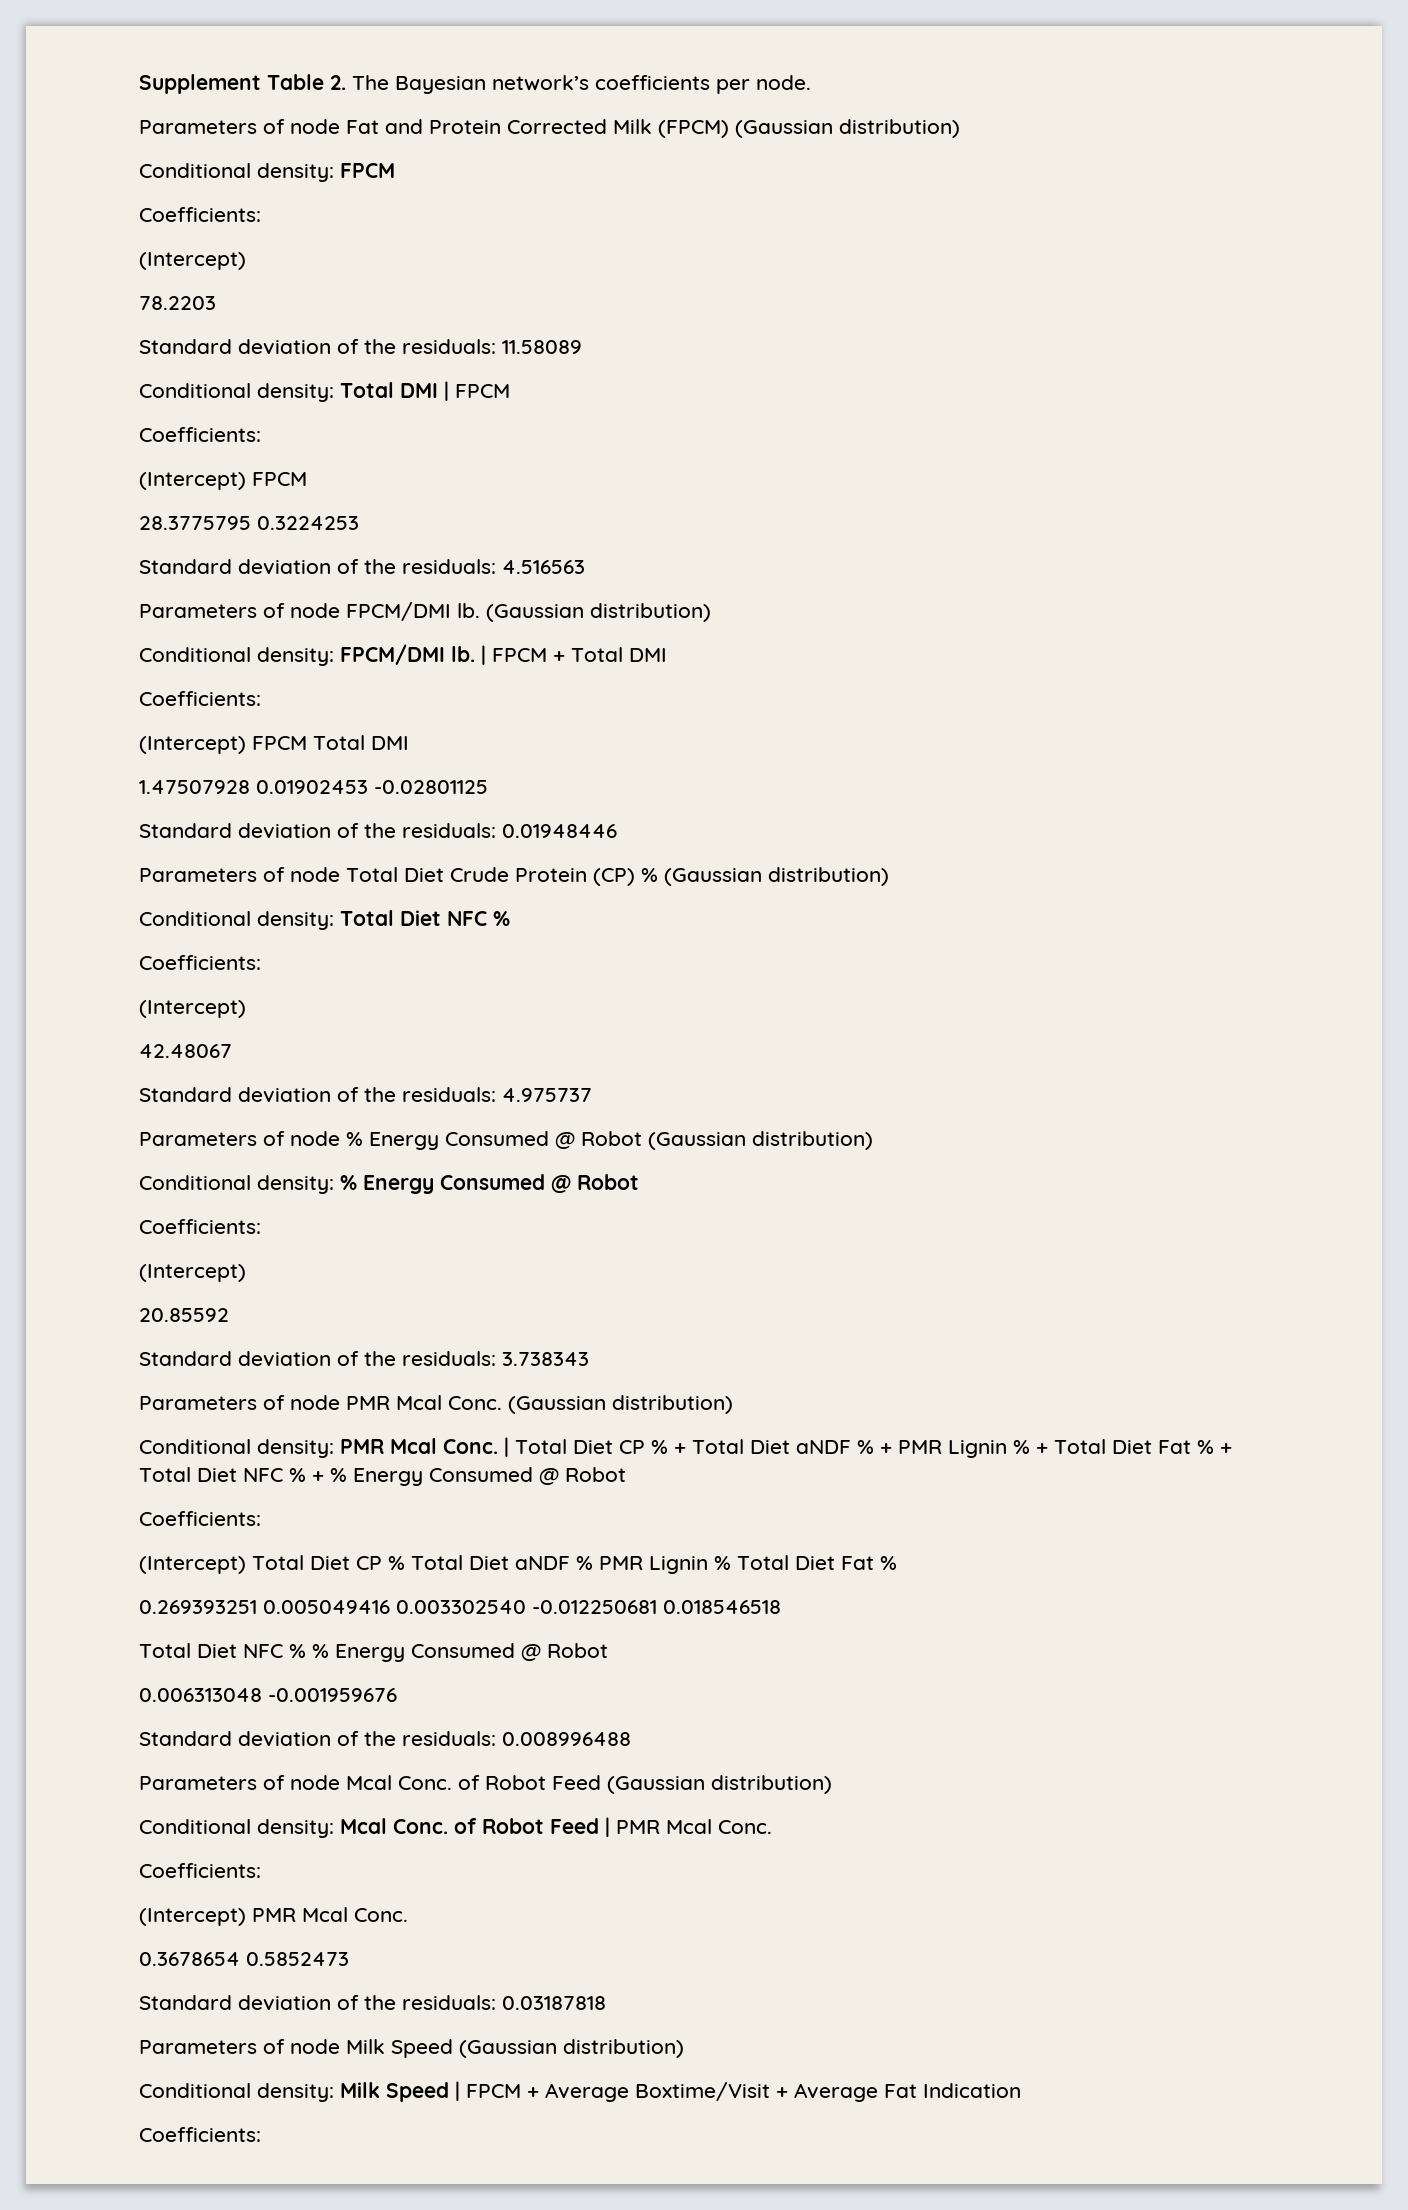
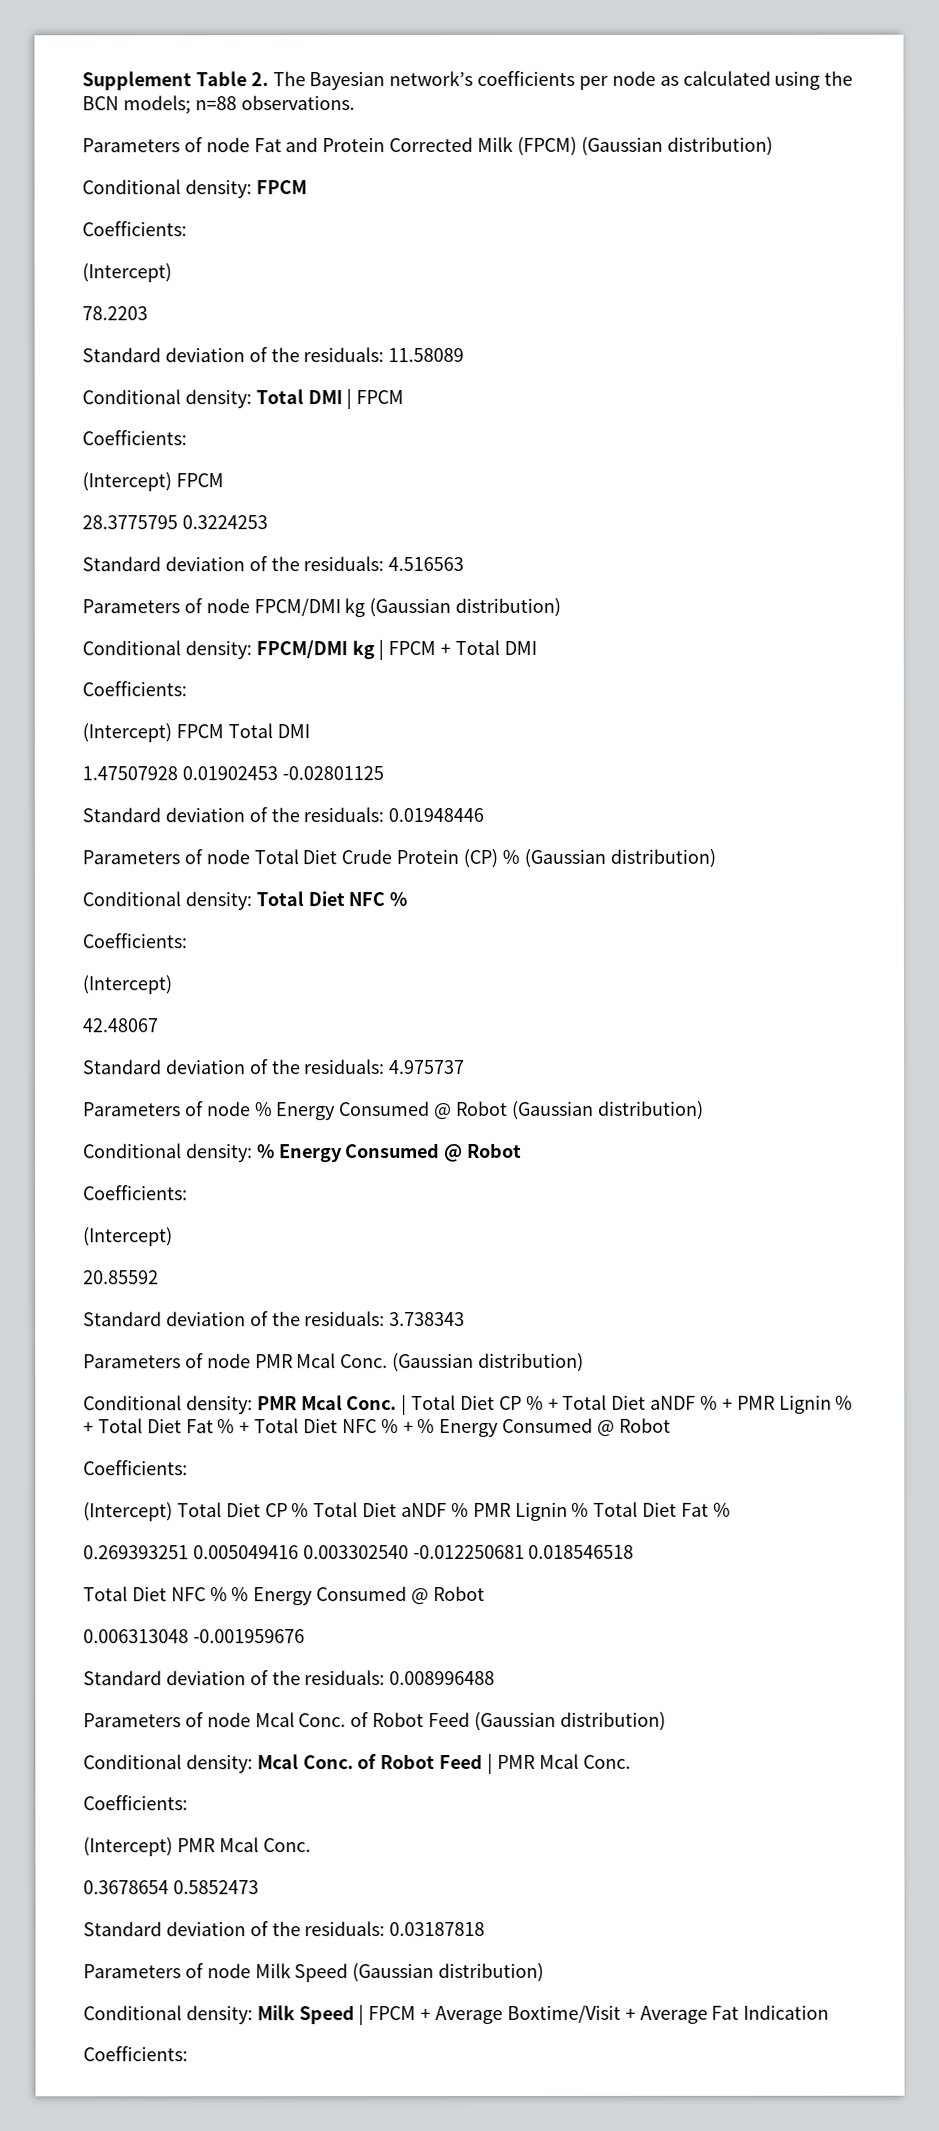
[756,75,811,90] node. -> [611,70,854,90] [82,95,355,115] node as calculated using the BCN models; n=88 observations.
[457,603,480,618] lb. -> [344,598,366,618] kg
[451,646,475,662] lb. -> [351,640,375,660] kg

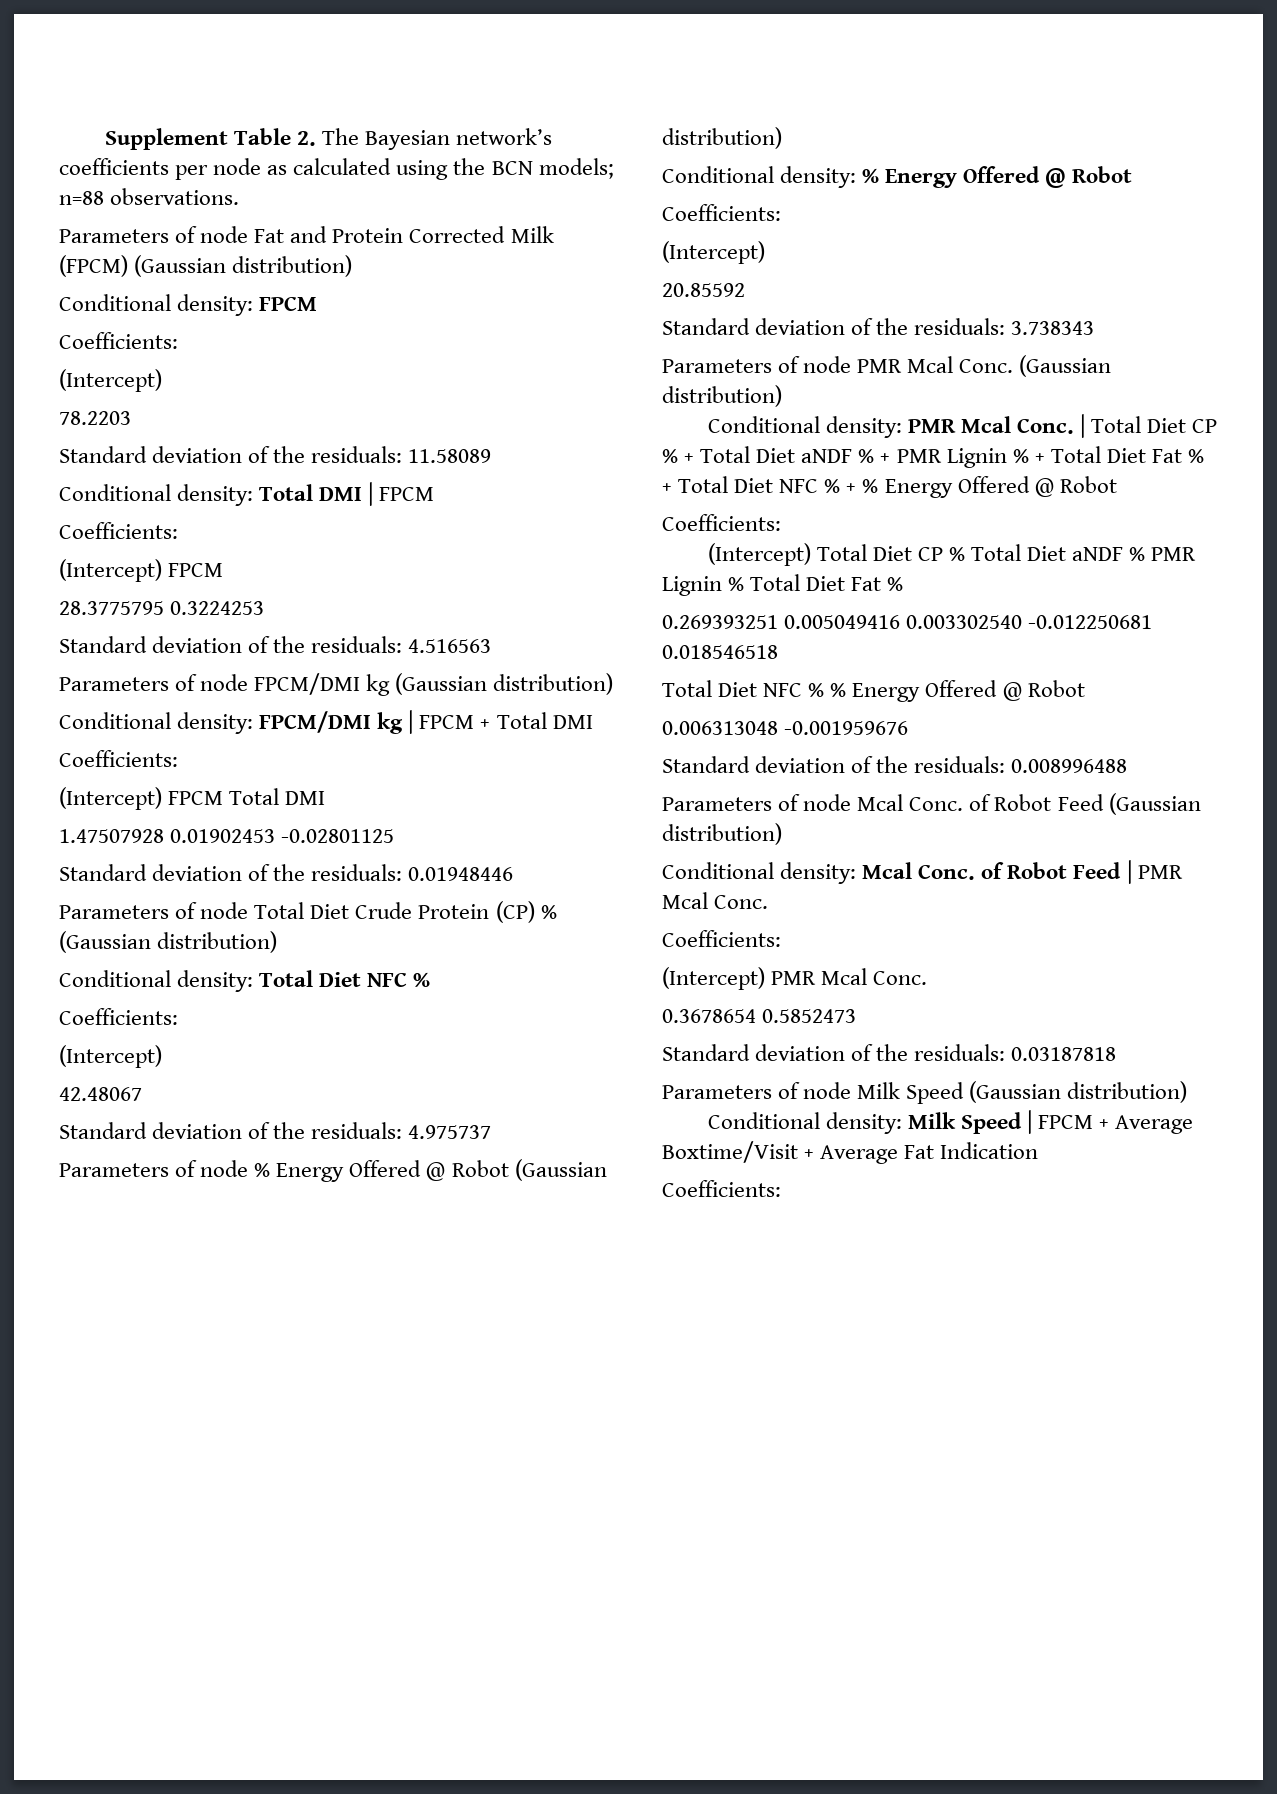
[339,1101,431,1117] Consumed -> [349,1160,422,1177] Offered
[345,1143,441,1159] Consumed -> [963,166,1041,183] Offered
[502,1417,594,1433] Consumed -> [957,476,1030,493] Offered
[316,1586,408,1602] Consumed -> [925,680,998,697] Offered

